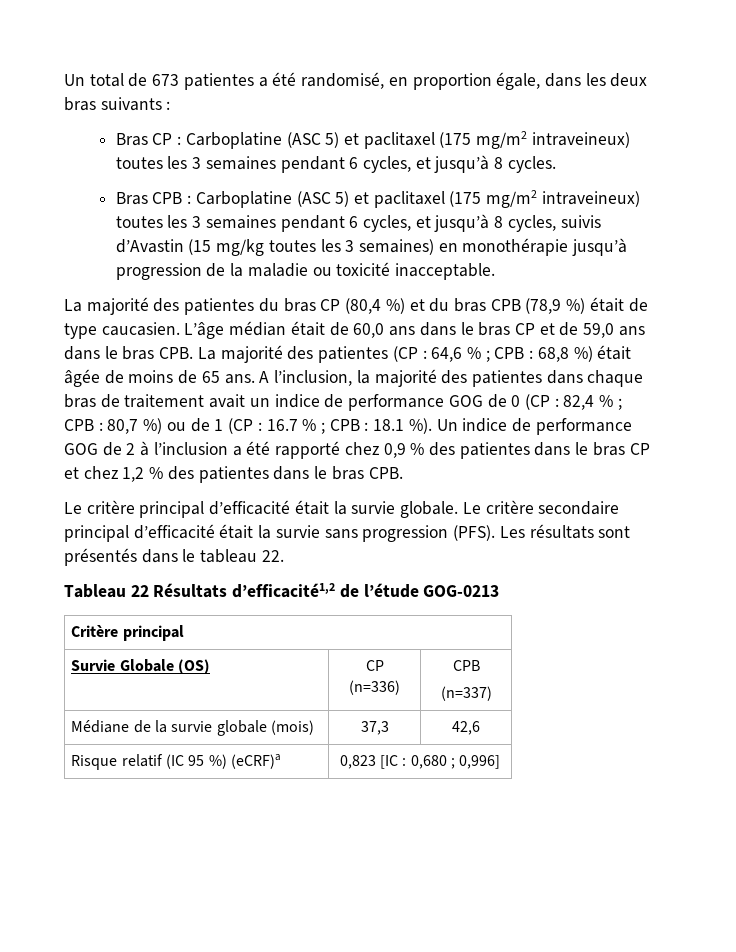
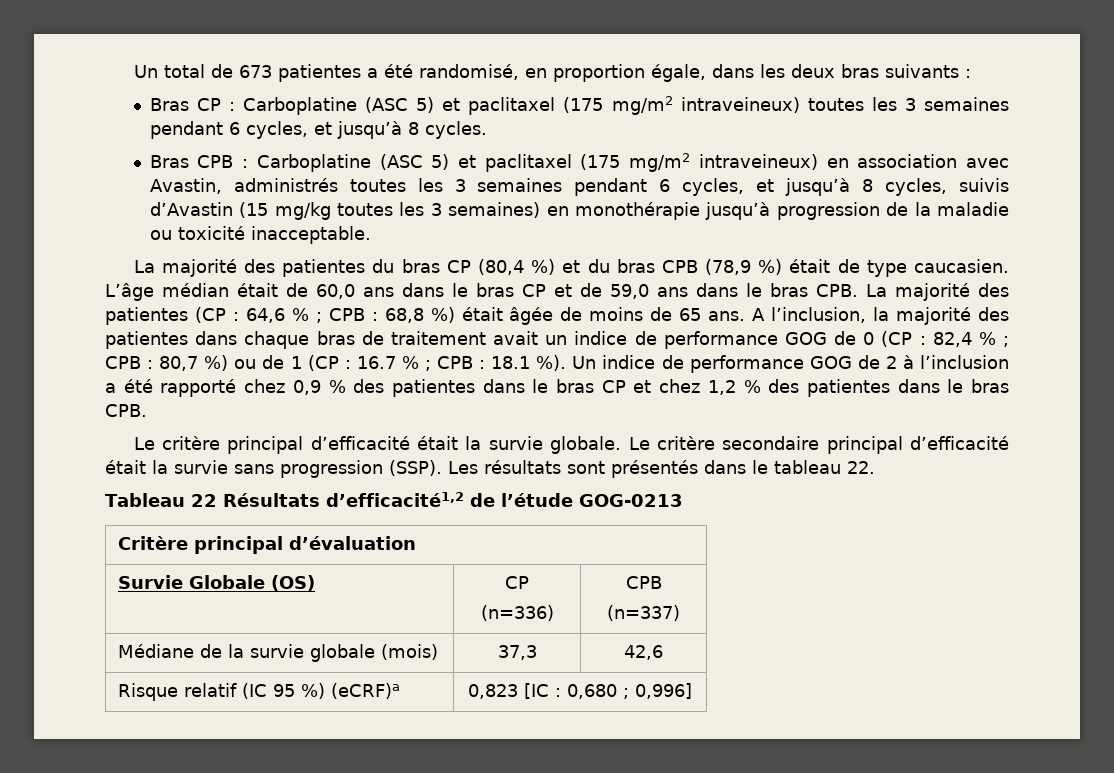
(640, 199) none -> [826,154,1010,168] [149,178,338,194] en association avec Avastin, administrés
[453,525,496,541] (PFS). -> [389,460,442,476] (SSP).
(184, 633) none -> [289,536,417,550] d’évaluation

